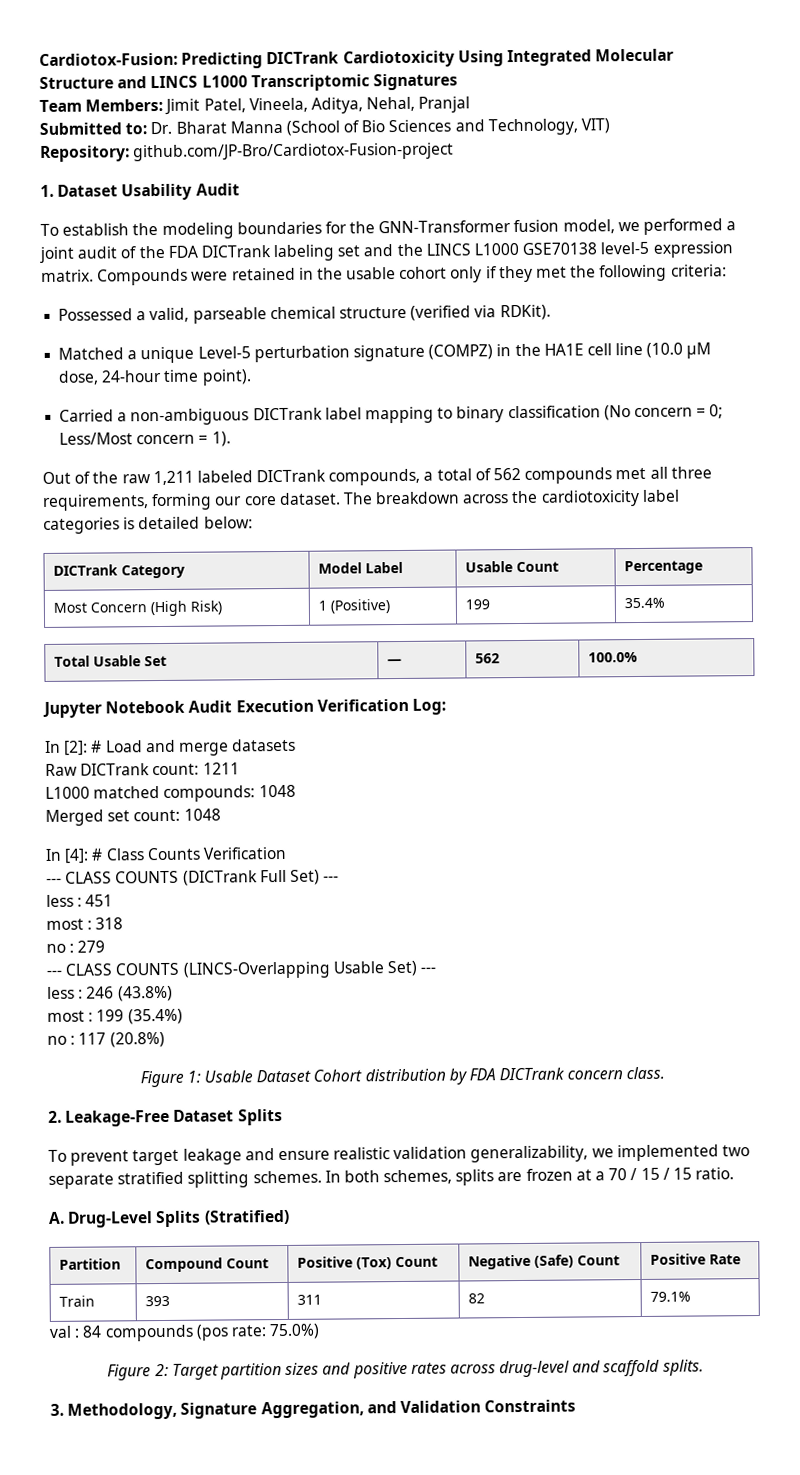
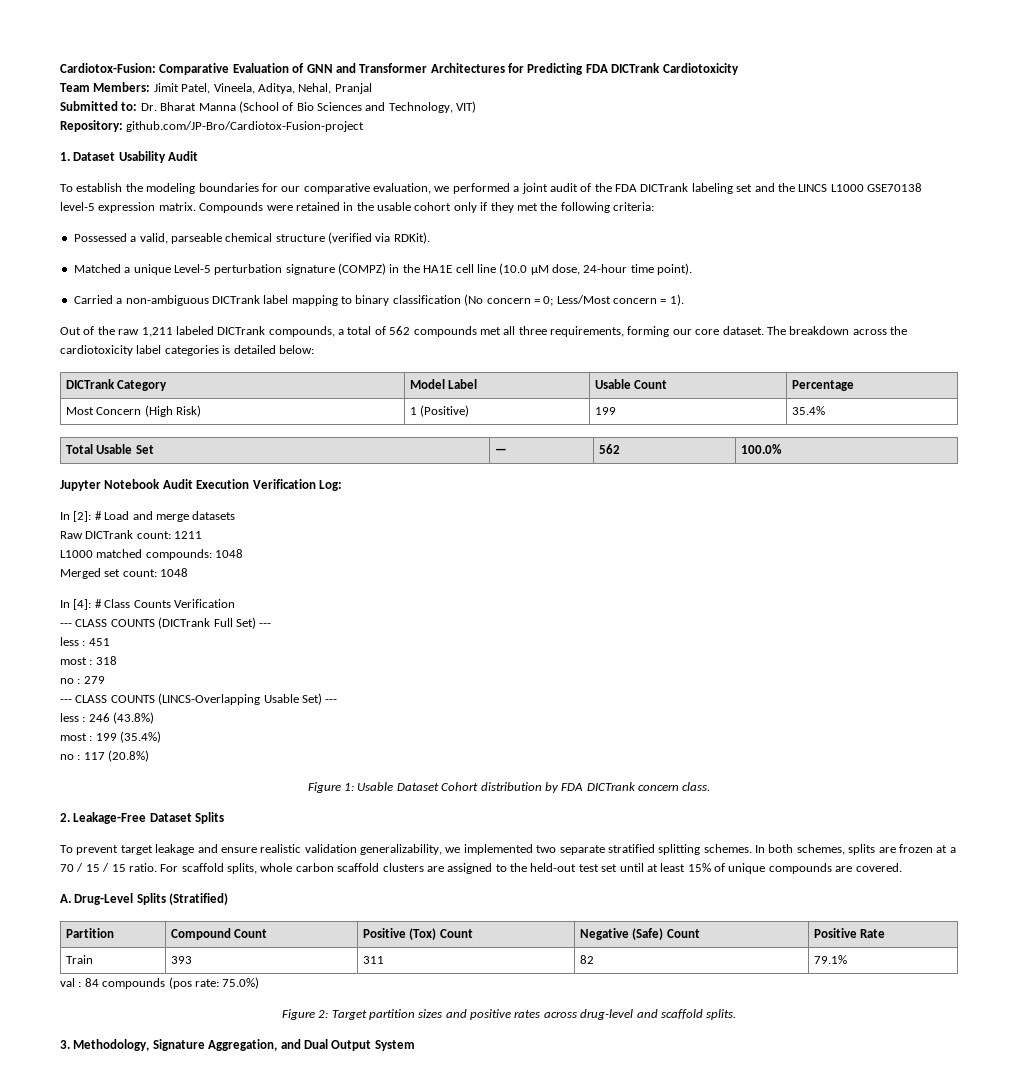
[181,48,675,69] [39,73,458,92] Predicting DICTrank Cardiotoxicity Using Integrated Molecular Structure and LINCS L1000 Transcriptomic Signatures -> [159,63,739,75] Comparative Evaluation of GNN and Transformer Architectures for Predicting FDA DICTrank Cardiotoxicity
[349,219,615,234] the GNN-Transformer fusion model, -> [281,183,431,194] our comparative evaluation,
(735, 1173) none -> [160,863,902,874] For scaffold splits, whole carbon scaffold clusters are assigned to the held-out test set until at least 15% of unique compounds are covered.
[399,1399,577,1414] Validation Constraints -> [303,1039,415,1051] Dual Output System

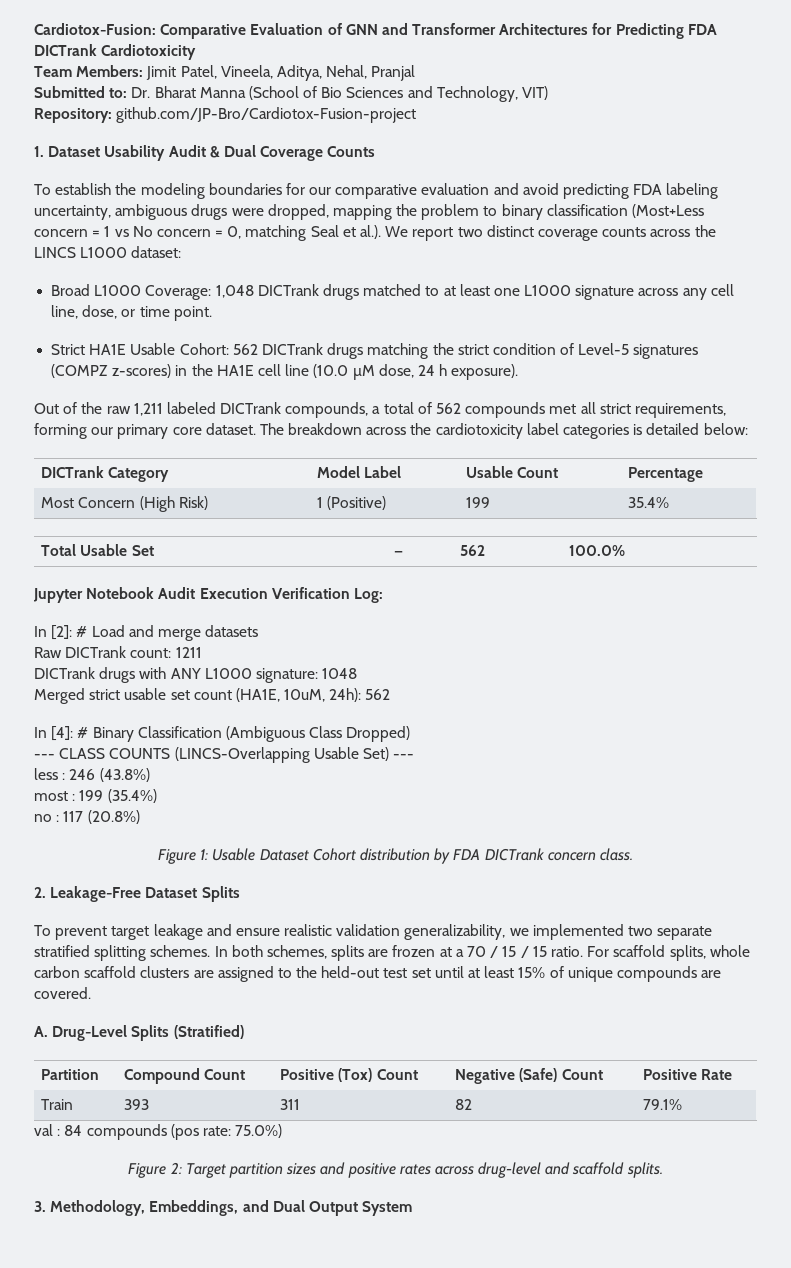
(199, 156) none -> [209,145,376,161] & Dual Coverage Counts
[373,183,922,194] [60,202,654,213] [73,232,430,244] [73,263,386,275] evaluation, we performed a joint audit of the FDA DICTrank labeling set and the LINCS L1000 GSE70138 level-5 expression matrix. Compounds were retained in the usable cohort only if they met the following criteria: // Possessed a valid, parseable chemical structure (verified via RDKit). // Matched a unique Level-5 perturbation signature (COMPZ) -> [421,183,719,199] [34,204,705,220] [34,225,716,241] [34,246,182,258] [51,284,734,300] [51,305,212,321] [51,343,699,359] [51,364,172,378] evaluation and avoid predicting FDA labeling uncertainty, ambiguous drugs were dropped, mapping the problem to binary classification (Most+Less concern = 1 vs No concern = 0, matching Seal et al.). We report two distinct coverage counts across the LINCS L1000 dataset: // Broad L1000 Coverage: 1,048 DICTrank drugs matched to at least one L1000 signature across any cell line, dose, or time point. // Strict HA1E Usable Cohort: 562 DICTrank drugs matching the strict condition of Level-5 signatures (COMPZ z-scores)
[583,263,693,275] [73,294,684,306] 24-hour time point). // Carried a non-ambiguous DICTrank label mapping to binary classification (No concern = 0; Less/Most concern = 1). -> [417,364,519,380] 24 h exposure).
[518,326,547,335] three -> [599,403,631,414] strict
(692, 332) none -> [117,424,169,439] primary
[60,549,244,560] [60,568,189,579] [60,599,235,610] [60,617,272,629] [60,637,110,646] [60,656,117,665] [60,676,105,684] L1000 matched compounds: 1048 // Merged set count: 1048 // In [4]: # Class Counts Verification // --- CLASS COUNTS (DICTrank Full Set) --- // less : 451 // most : 318 // no : 279 -> [34,667,358,683] [34,688,391,704] [34,726,411,742] DICTrank drugs with ANY L1000 signature: 1048 // Merged strict usable set count (HA1E, 10uM, 24h): 562 // In [4]: # Binary Classification (Ambiguous Class Dropped)
[152,1039,278,1051] Signature Aggregation, -> [149,1200,239,1216] Embeddings,

